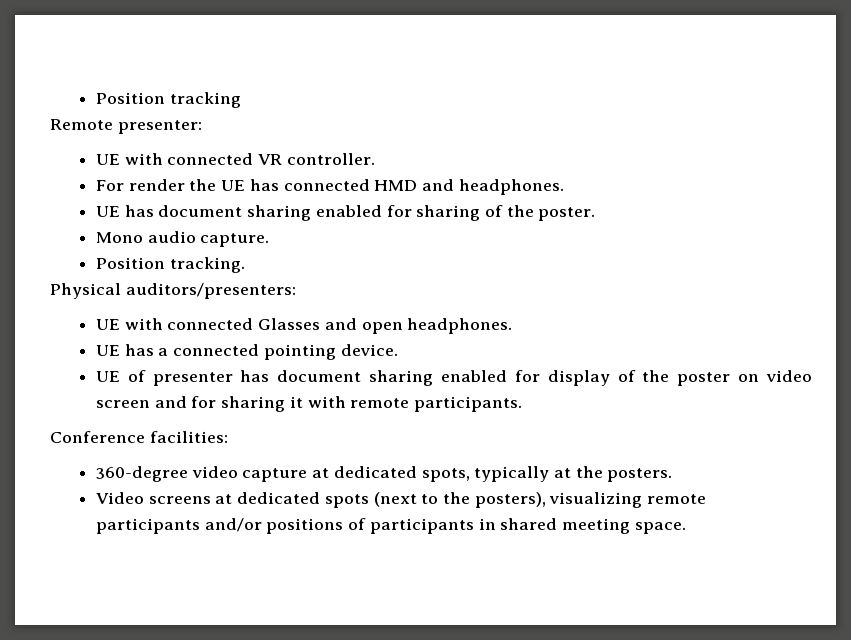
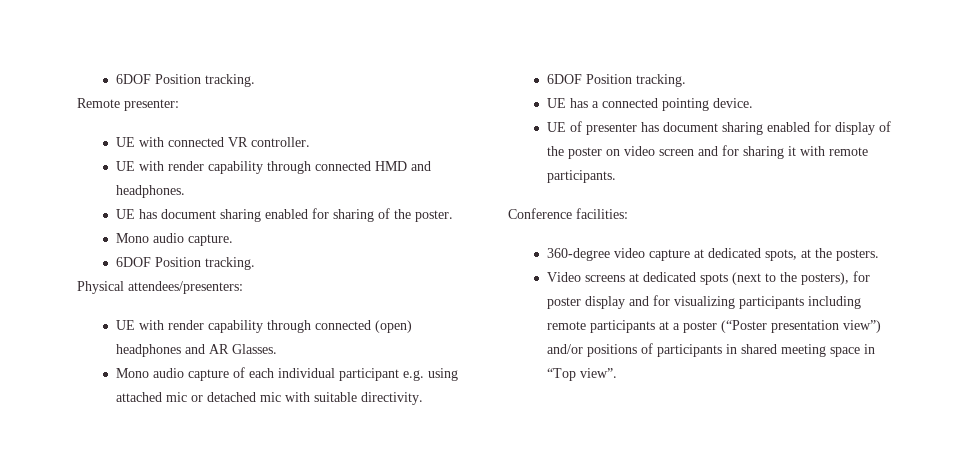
[95,92,241,108] Position tracking -> [115,74,255,87] 6DOF Position tracking.
[95,179,279,191] For render the UE has -> [115,161,311,174] UE with render capability through
(270, 240) none -> [115,257,151,267] 6DOF
[125,283,296,299] [95,318,513,334] auditors/presenters: // UE with connected Glasses and open headphones. -> [128,281,243,294] [115,320,412,333] [115,344,277,357] [115,367,458,381] [115,392,423,405] [546,74,686,87] attendees/presenters: // UE with render capability through connected (open) headphones and AR Glasses. // Mono audio capture of each individual participant e.g. using attached mic or detached mic with suitable directivity. // 6DOF Position tracking.
[474,466,550,482] typically -> (797, 255) none
[549,492,707,508] [95,518,200,534] visualizing remote participants -> [852,271,870,282] [546,295,861,309] [546,320,881,333] for poster display and for visualizing participants including remote participants at a poster (“Poster presentation view”)
[634,522,686,534] space. -> [829,344,875,357] [546,368,617,381] space in “Top view”.

